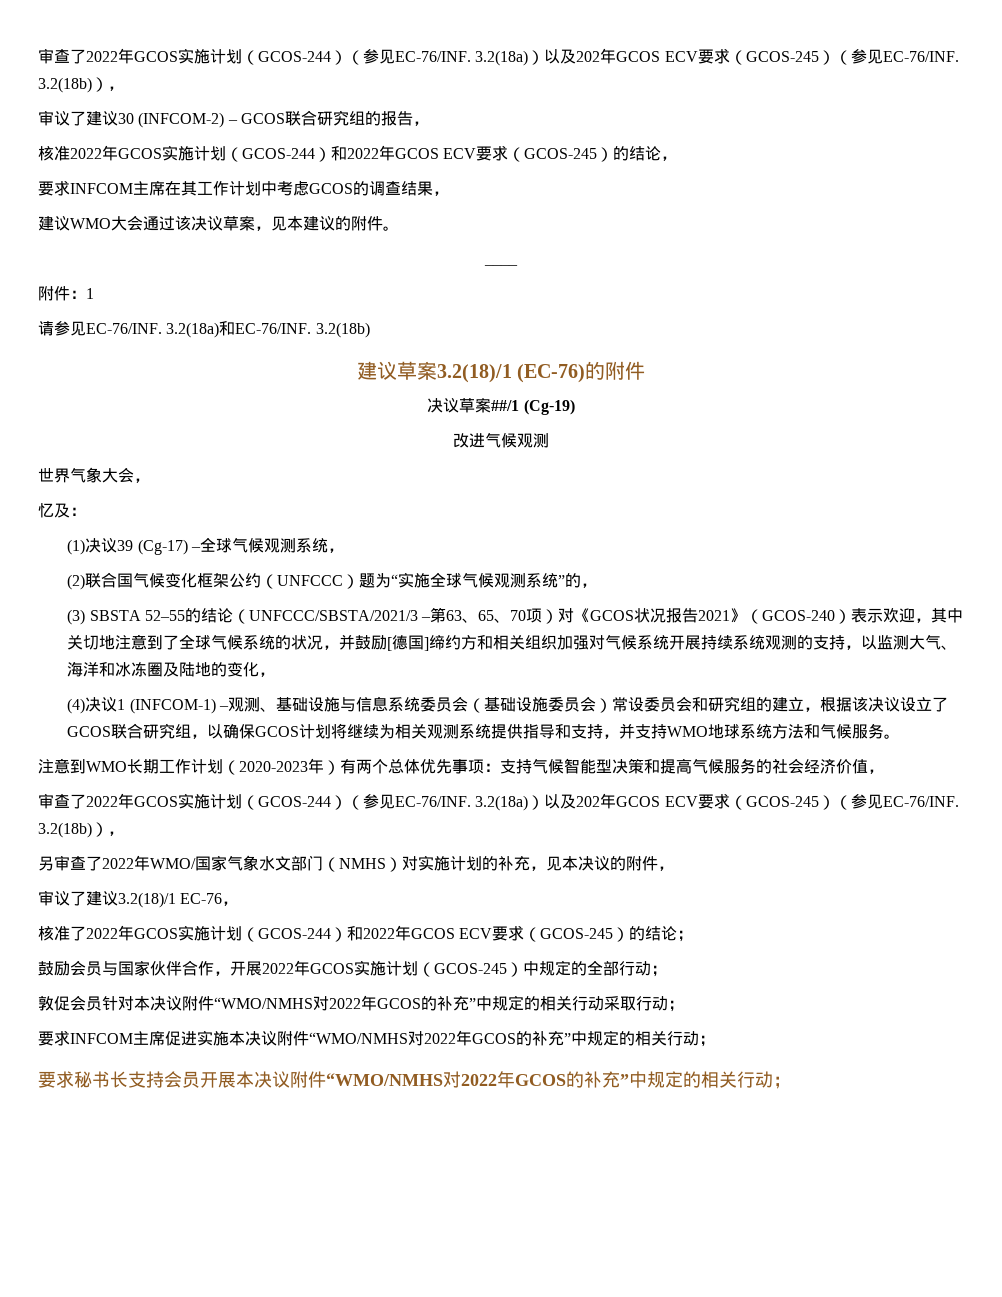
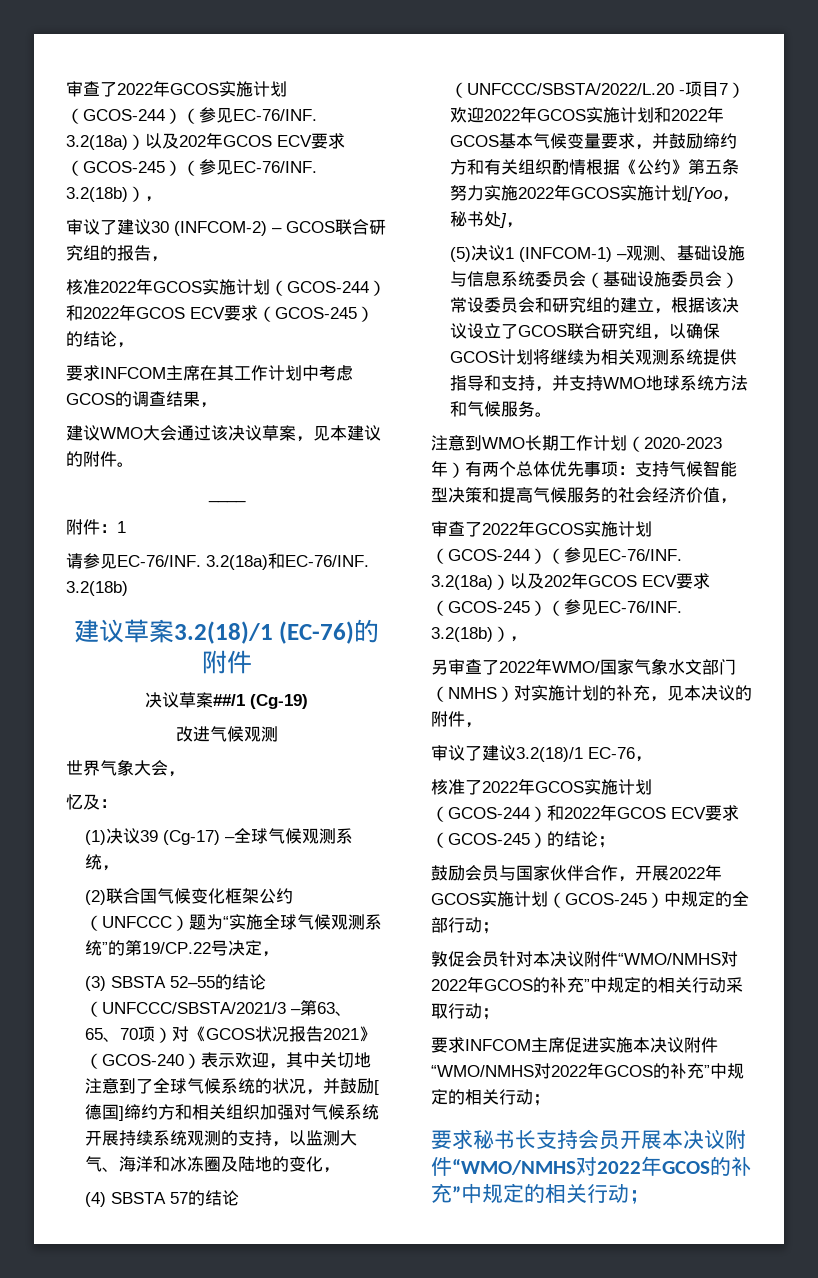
(582, 580) none -> [125,940,263,956] 第19/CP.22号决定
(86, 706) none -> [111,1190,240,1206] [450,81,746,98] [450,106,725,123] [450,133,738,150] [450,159,740,175] [450,184,740,202] [450,211,524,228] [450,247,472,262] SBSTA 57的结论（UNFCCC/SBSTA/2022/L.20 -项目7）欢迎2022年GCOS实施计划和2022年GCOS基本气候变量要求，并鼓励缔约方和有关组织酌情根据《公约》第五条努力实施2022年GCOS实施计划[Yoo，秘书处]， // (5)

